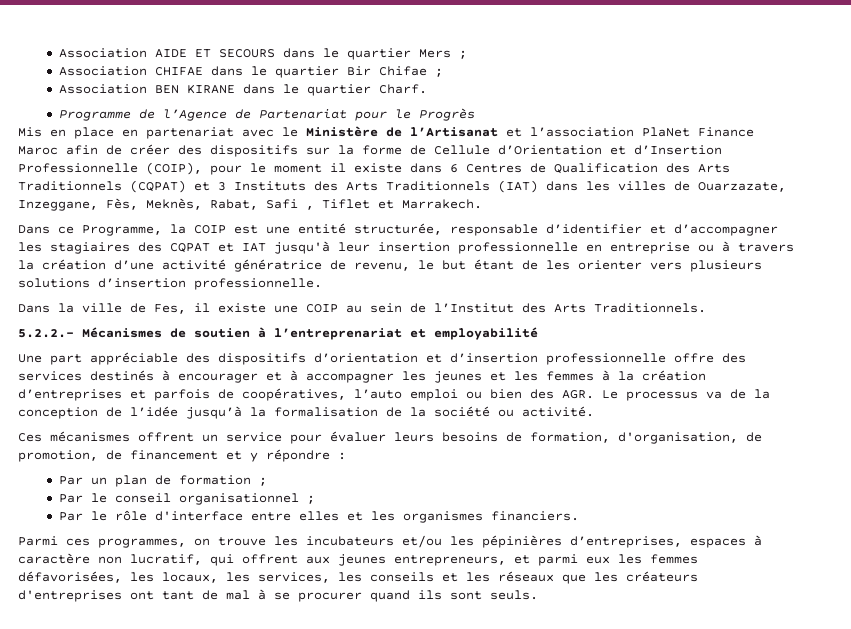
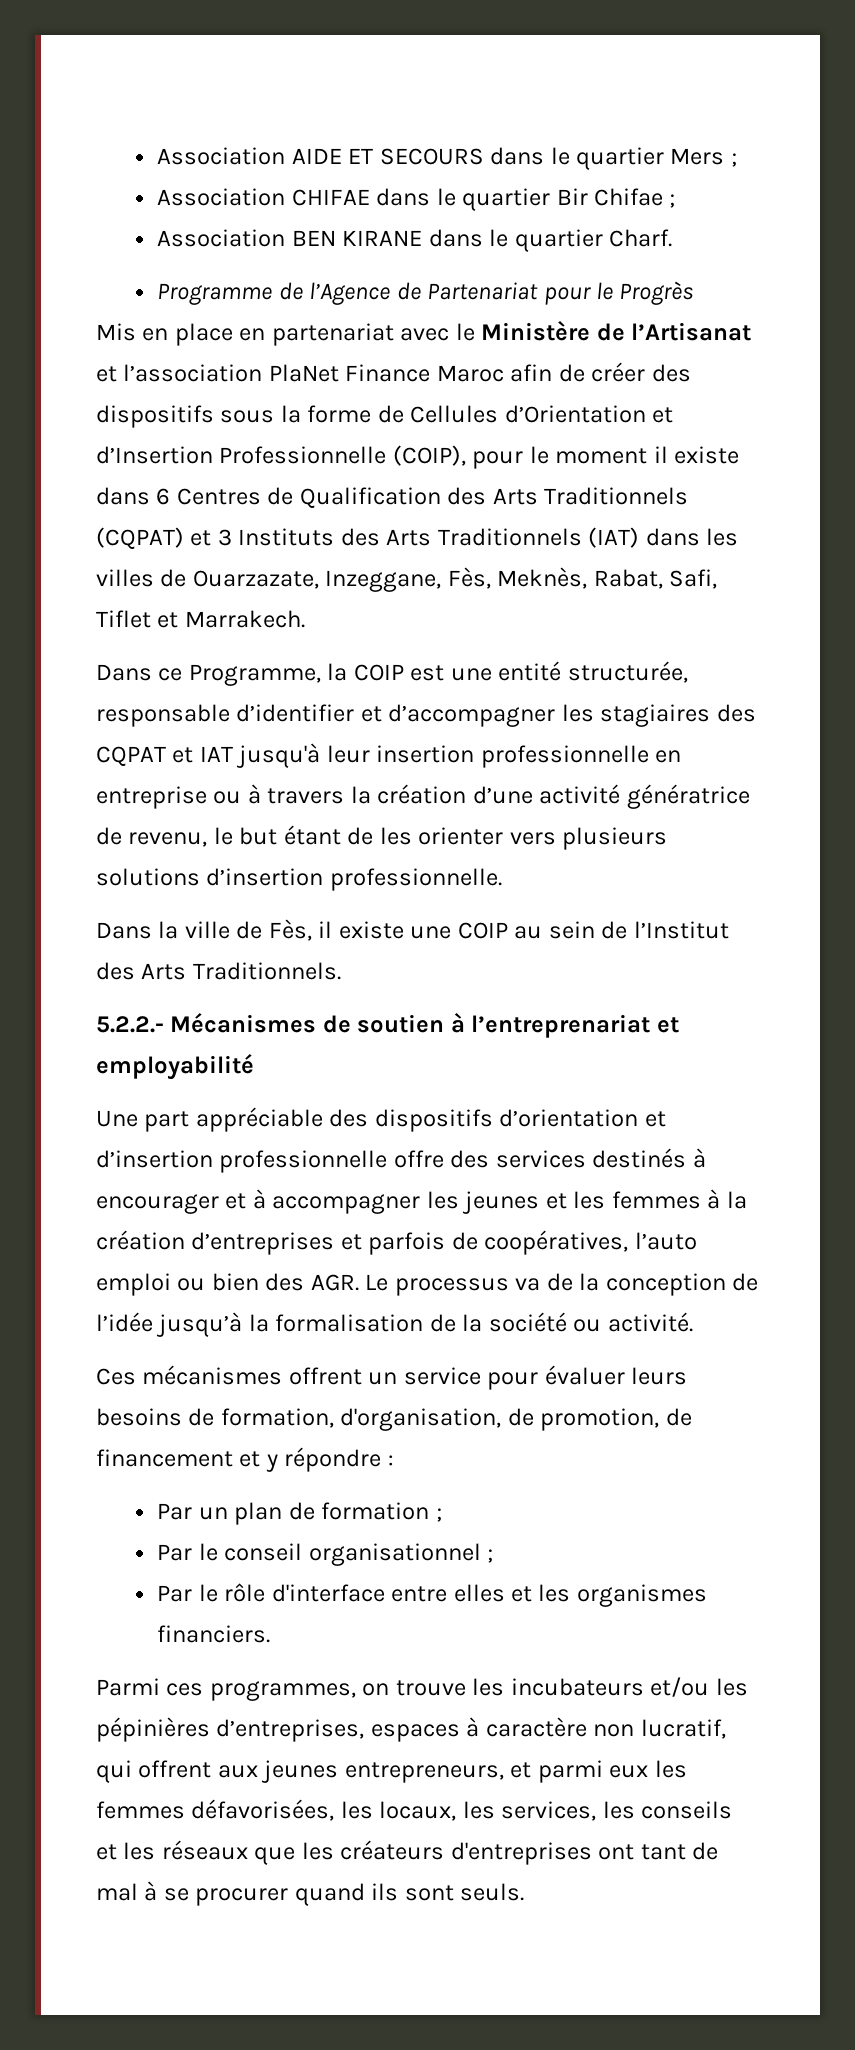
[306,147,330,155] sur -> [220,410,275,423] sous
[434,145,490,155] Cellule -> [410,405,499,423] Cellules
[266,199,314,210] Safi , -> [669,569,718,589] Safi,
[154,304,186,314] Fes, -> [268,919,312,941] Fès,

